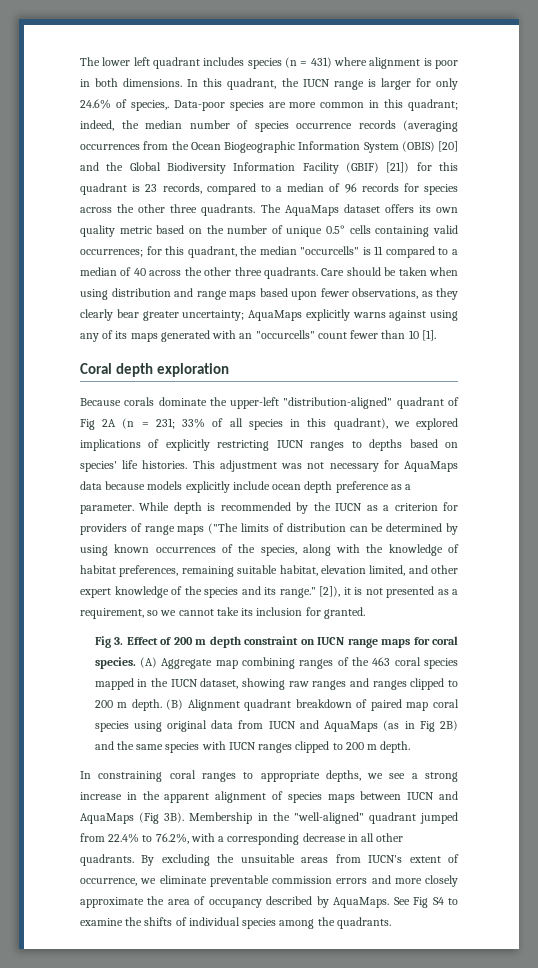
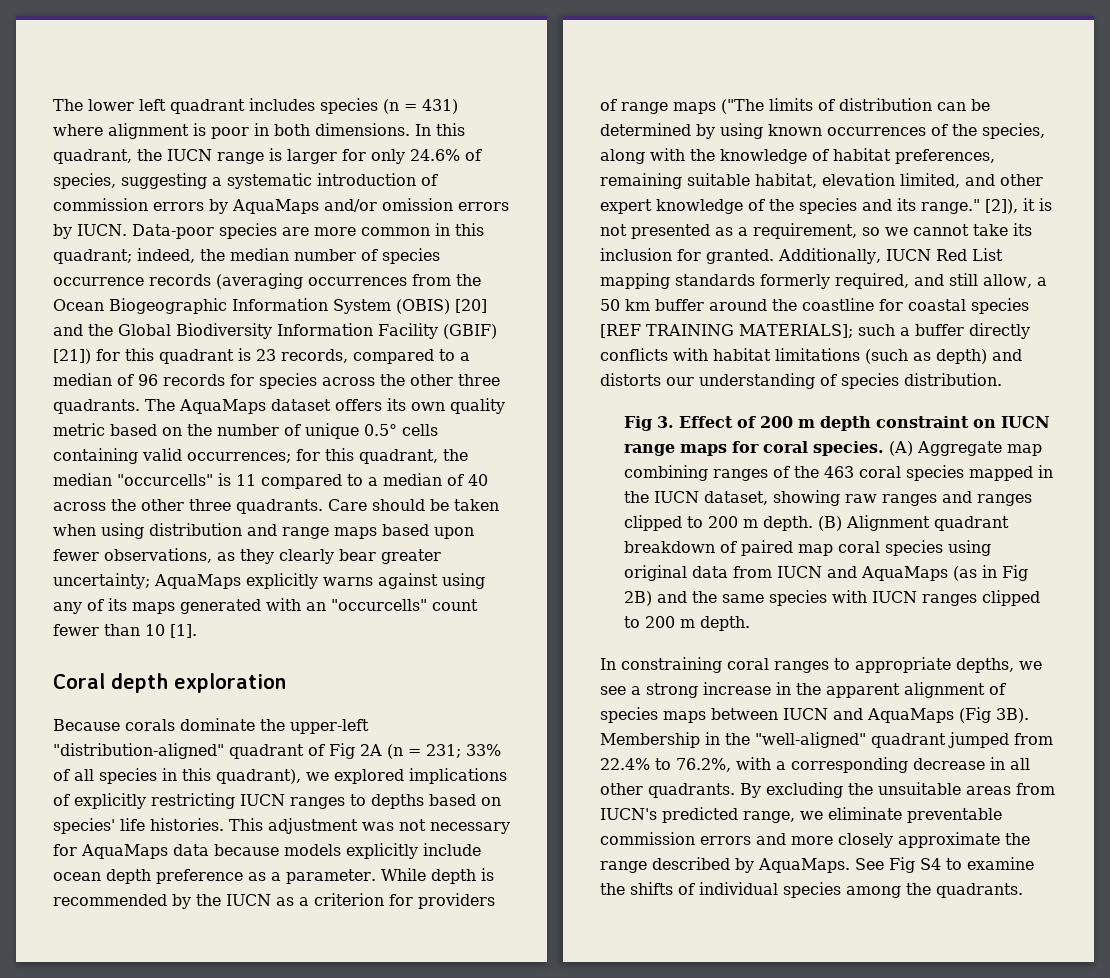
[130,100,169,111] species,. -> [53,173,438,189] [53,198,509,214] [53,224,127,239] species, suggesting a systematic introduction of commission errors by AquaMaps and/or omission errors by IUCN.
(365, 613) none -> [778,248,1003,264] [600,273,1047,289] [600,298,1029,314] [600,323,1030,339] [600,348,1022,364] [600,373,1002,389] Additionally, IUCN Red List mapping standards formerly required, and still allow, a 50 km buffer around the coastline for coastal species [REF TRAINING MATERIALS]; such a buffer directly conflicts with habitat limitations (such as depth) and distorts our understanding of species distribution.
[409,854,459,863] [80,878,137,886] extent of occurrence, -> [662,807,795,823] predicted range,
[167,896,262,908] area of occupancy -> [600,861,647,873] range

